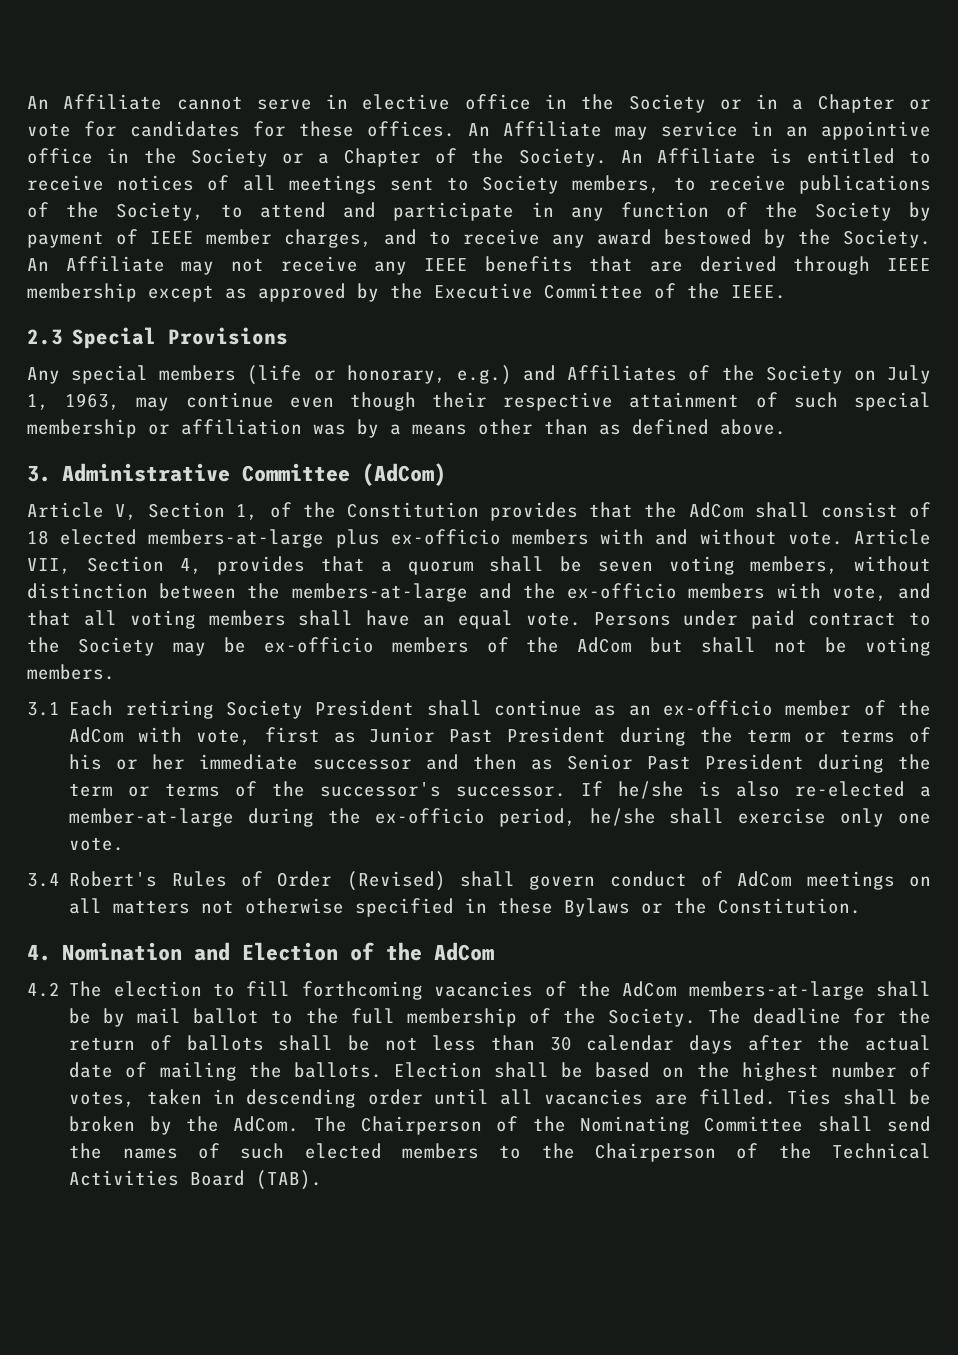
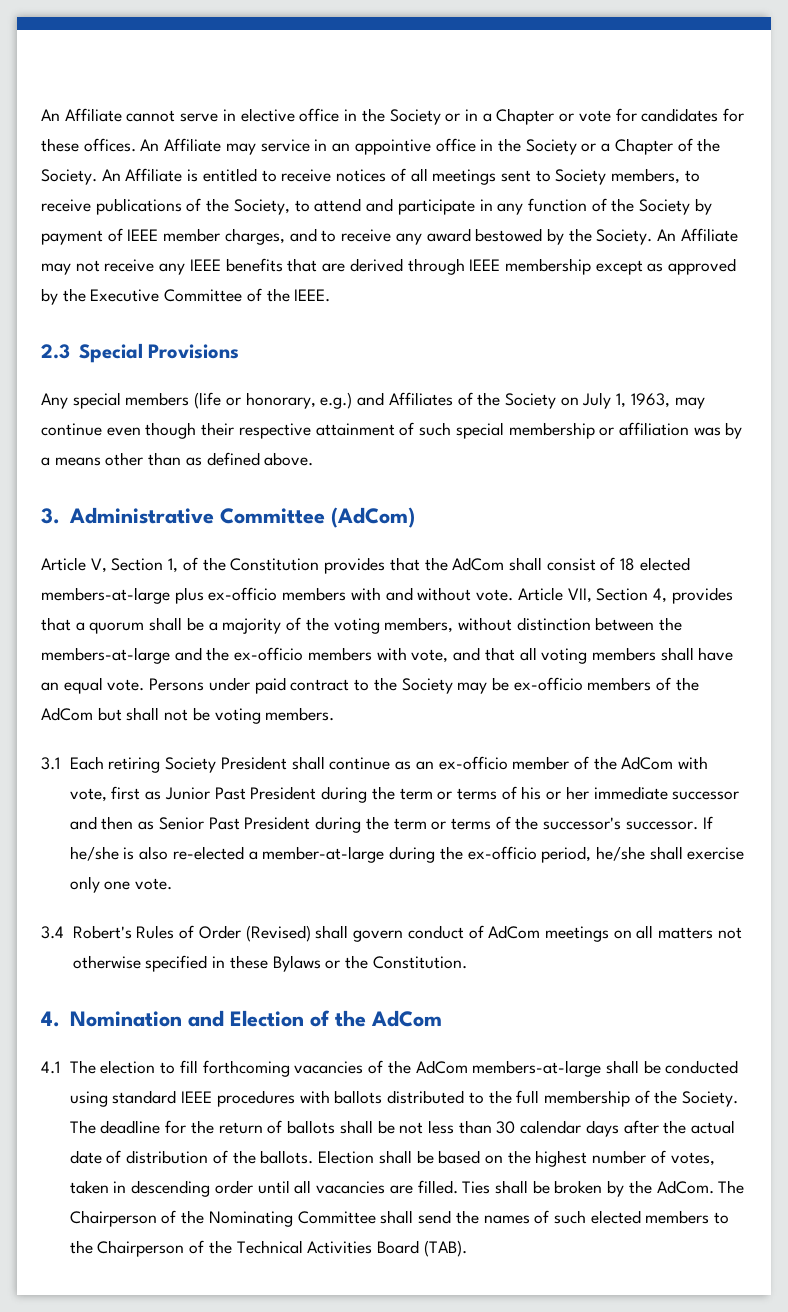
[597,561,653,572] seven -> [208,617,329,634] a majority of the
[27,982,60,997] 4.2 -> [41,1061,60,1074] 4.1
[103,1008,260,1027] by mail ballot -> [665,1060,739,1074] [69,1090,465,1107] conducted using standard IEEE procedures with ballots distributed
[159,1062,237,1081] mailing -> [126,1150,228,1164] distribution of

